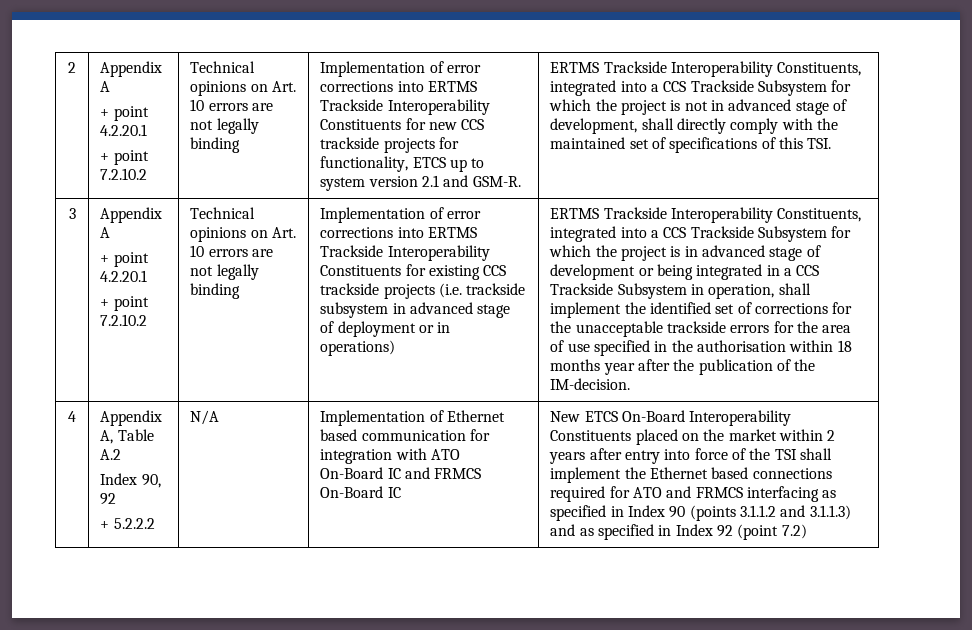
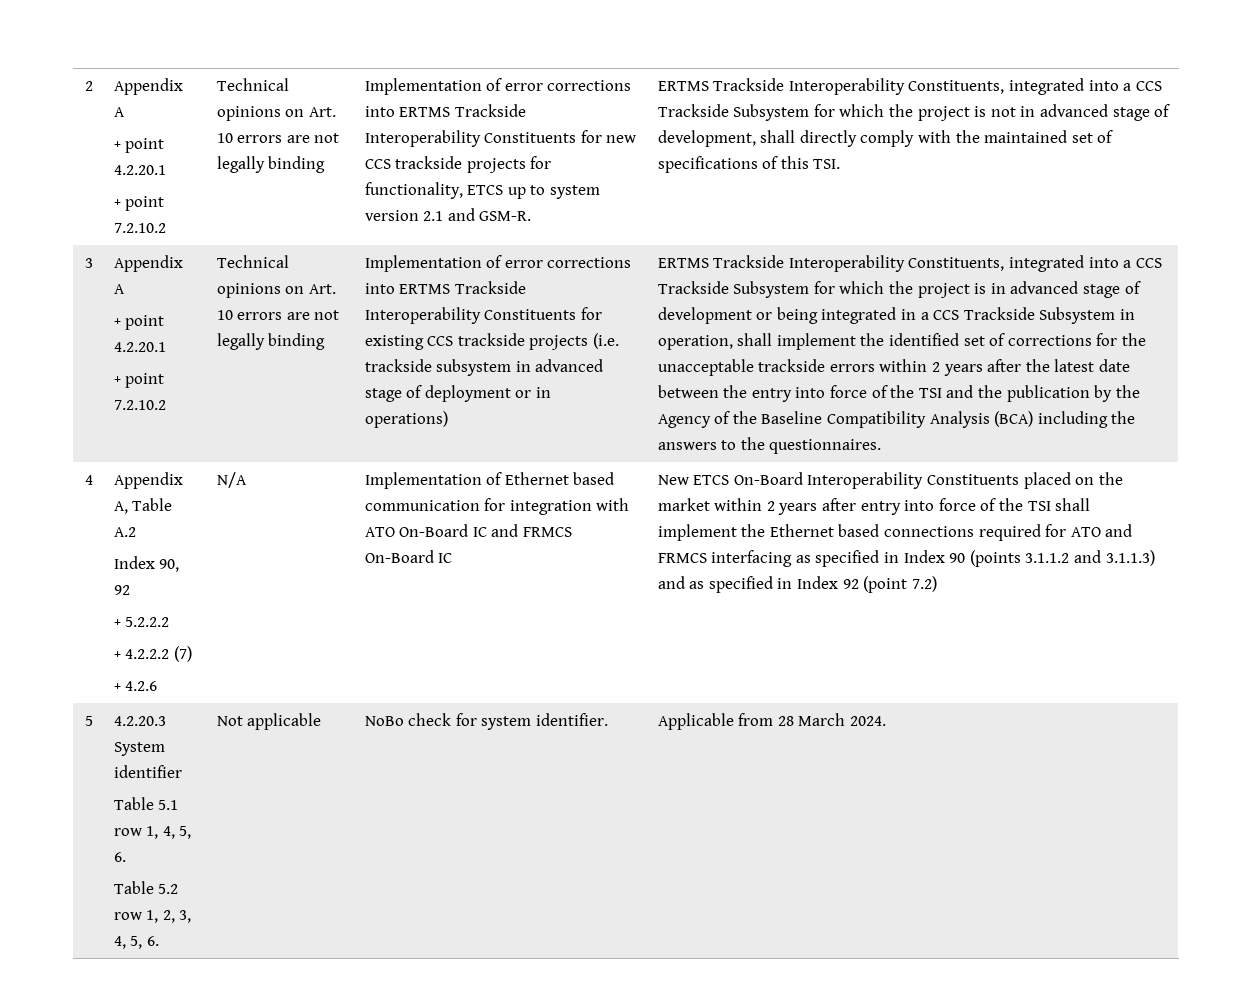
[773,321,852,333] [550,340,852,356] [550,359,816,375] [550,378,631,390] for the area of use specified in the authorisation within 18 months year after the publication of the IM-decision. -> [879,359,1130,376] [657,385,1140,402] [657,411,1136,428] [657,437,882,454] within 2 years after the latest date between the entry into force of the TSI and the publication by the Agency of the Baseline Compatibility Analysis (BCA) including the answers to the questionnaires.
(155, 523) none -> [113,646,192,662] [113,681,158,691] // + 4.2.2.2 (7) // + 4.2.6
(807, 531) none -> [84,716,93,726] [113,716,166,726] [113,742,165,756] [113,765,182,778] [113,797,179,810] [113,826,192,839] [113,852,126,862] [113,881,179,894] [113,910,192,923] [113,936,159,949] [216,713,322,730] [364,713,608,730] [657,713,886,730] // 5 | 4.2.20.3 System identifier // Table 5.1 row 1, 4, 5, 6. // Table 5.2 row 1, 2, 3, 4, 5, 6. | Not applicable | NoBo check for system identifier. | Applicable from 28 March 2024.

